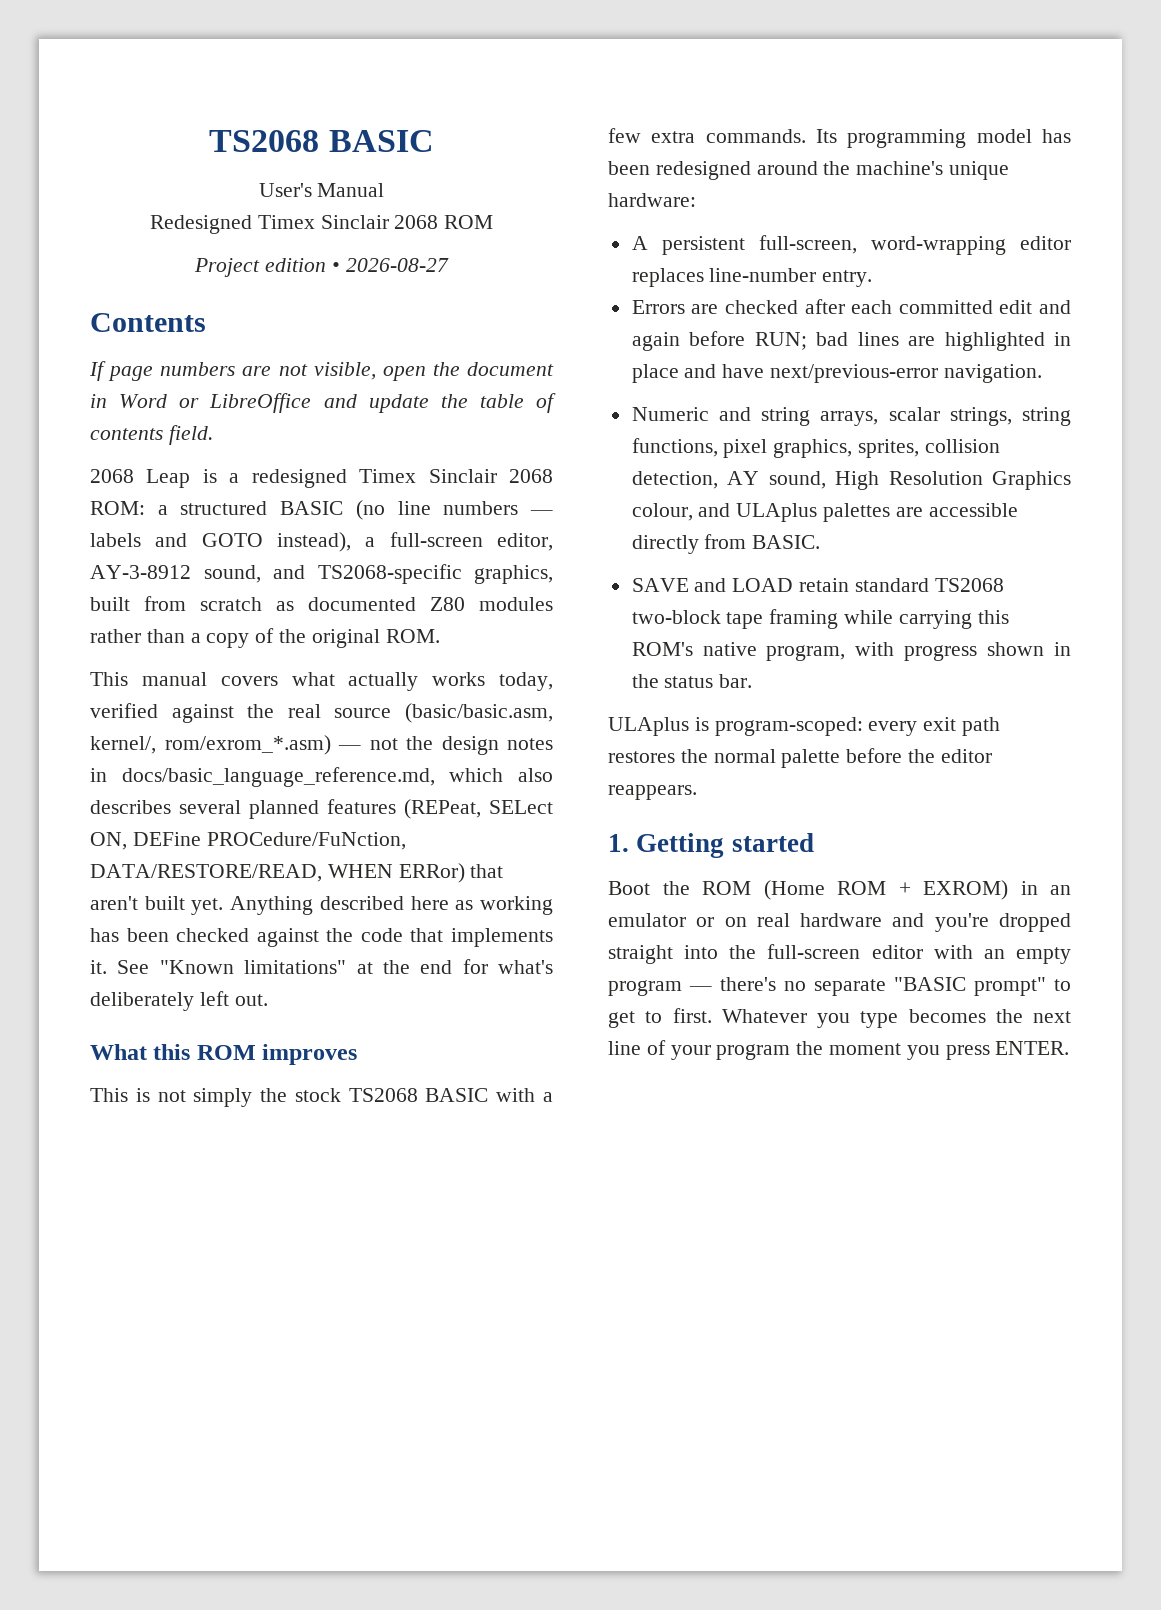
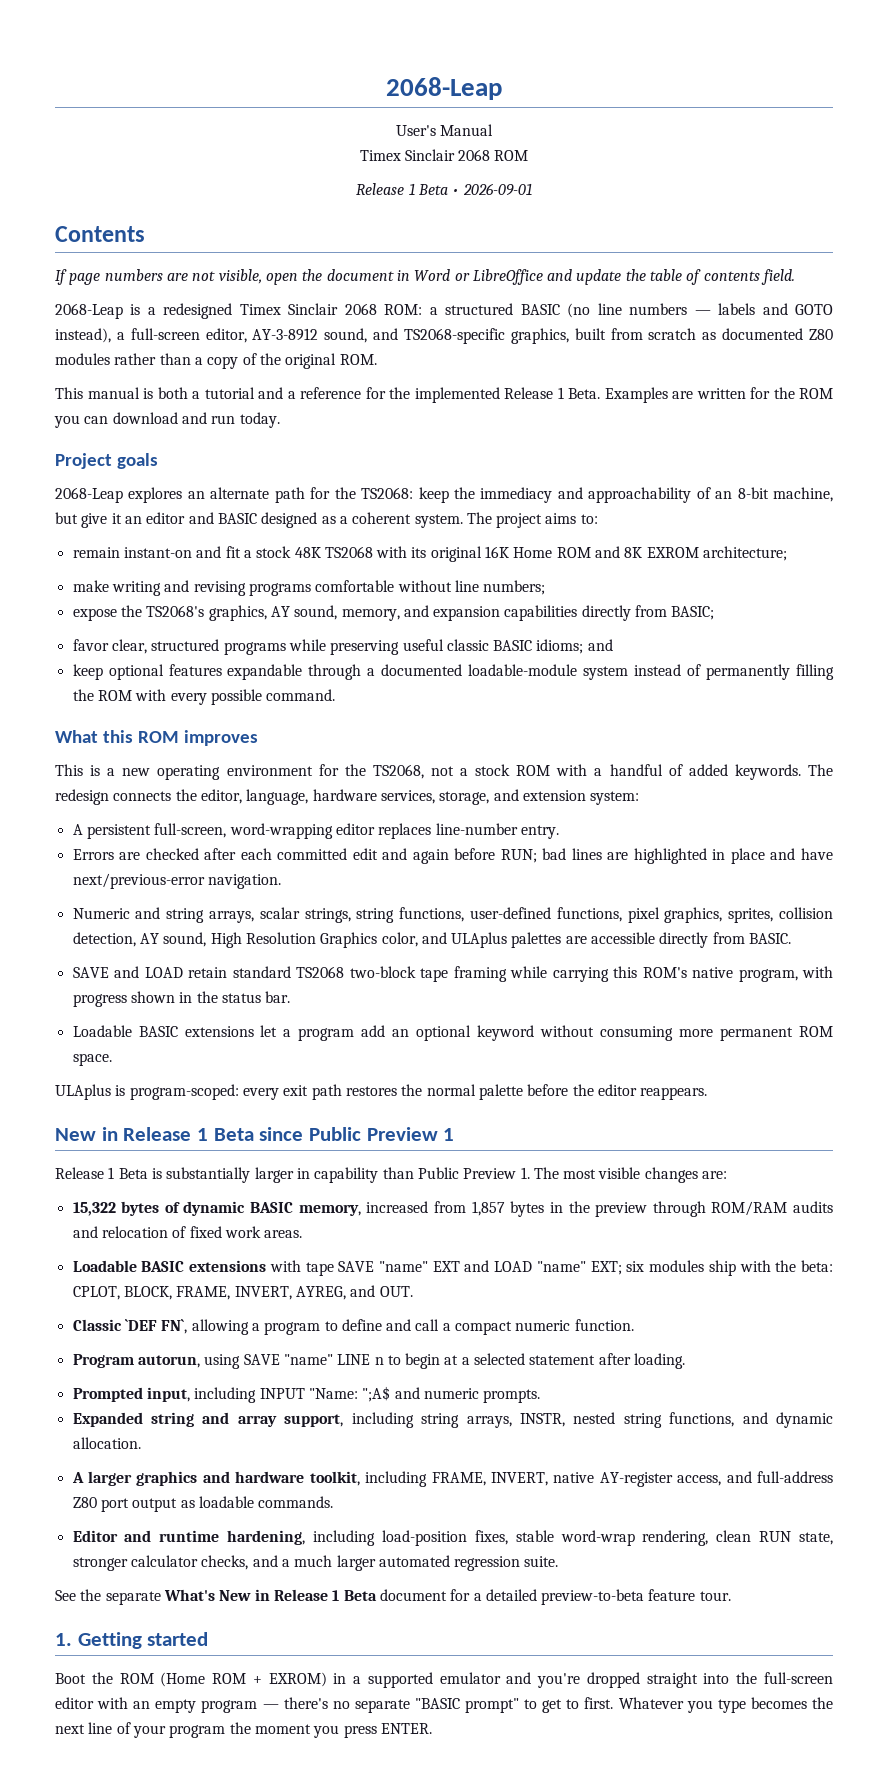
[209,130,434,152] TS2068 BASIC -> [386,77,502,100] 2068-Leap
[149,215,252,234] Redesigned -> (494, 130) none
[194,258,449,277] Project edition • 2026-08-27 -> [356,183,532,196] Release 1 Beta • 2026-09-01
[90,469,191,488] 2068 Leap -> [55,303,123,319] 2068-Leap
[220,672,553,691] [90,703,553,723] [90,735,553,755] [90,767,553,787] [90,799,553,819] [90,832,406,850] [90,863,504,883] [90,896,553,915] [90,928,553,947] [90,959,553,974] [90,991,268,1011] covers what actually works today, verified against the real source (basic/basic.asm, kernel/, rom/exrom_*.asm) — not the design notes in docs/basic_language_reference.md, which also describes several planned features (REPeat, SELect ON, DEFine PROCedure/FuNction, DATA/RESTORE/READ, WHEN ERRor) that aren't built yet. Anything described here as working has been checked against the code that implements it. See "Known limitations" at the end for what's deliberately left out. -> [143,387,833,403] [54,412,280,428] [55,453,158,469] [55,487,833,503] [55,512,598,528] [72,546,788,562] [72,580,546,596] [72,605,715,621] [72,639,613,655] [72,664,835,680] [72,689,336,705] is both a tutorial and a reference for the implemented Release 1 Beta. Examples are written for the ROM you can download and run today. // Project goals // 2068-Leap explores an alternate path for the TS2068: keep the immediacy and approachability of an 8-bit machine, but give it an editor and BASIC designed as a coherent system. The project aims to: // remain instant-on and fit a stock 48K TS2068 with its original 16K Home ROM and 8K EXROM architecture; // make writing and revising programs comfortable without line numbers; // expose the TS2068's graphics, AY sound, memory, and expansion capabilities directly from BASIC; // favor clear, structured programs while preserving useful classic BASIC idioms; and // keep optional features expandable through a documented loadable-module system instead of permanently filling the ROM with every possible command.
[157,1088,553,1107] [608,128,1071,148] [608,161,1010,180] [608,193,696,207] not simply the stock TS2068 BASIC with a few extra commands. Its programming model has been redesigned around the machine's unique hardware: -> [107,764,834,780] [55,789,640,805] a new operating environment for the TS2068, not a stock ROM with a handful of added keywords. The redesign connects the editor, language, hardware services, storage, and extension system:
(718, 447) none -> [470,907,622,922] user-defined functions,
[631,503,693,521] colour, -> [381,932,418,947] color,
(753, 681) none -> [72,1025,833,1041] [72,1053,112,1066] // Loadable BASIC extensions let a program add an optional keyword without consuming more permanent ROM space.
(697, 792) none -> [55,1127,455,1141] [55,1167,728,1183] [72,1201,833,1217] [72,1226,303,1238] [72,1260,834,1276] [72,1285,413,1300] [72,1319,634,1335] [72,1353,686,1369] [72,1386,541,1403] [72,1412,833,1428] [72,1437,141,1449] [71,1471,833,1487] [72,1496,334,1512] [72,1530,833,1546] [72,1555,559,1571] [55,1589,731,1605] // New in Release 1 Beta since Public Preview 1 // Release 1 Beta is substantially larger in capability than Public Preview 1. The most visible changes are: // 15,322 bytes of dynamic BASIC memory, increased from 1,857 bytes in the preview through ROM/RAM audits and relocation of fixed work areas. // Loadable BASIC extensions with tape SAVE "name" EXT and LOAD "name" EXT; six modules ship with the beta: CPLOT, BLOCK, FRAME, INVERT, AYREG, and OUT. // Classic `DEF FN`, allowing a program to define and call a compact numeric function. // Program autorun, using SAVE "name" LINE n to begin at a selected statement after loading. // Prompted input, including INPUT "Name: ";A$ and numeric prompts. // Expanded string and array support, including string arrays, INSTR, nested string functions, and dynamic allocation. // A larger graphics and hardware toolkit, including FRAME, INVERT, native AY-register access, and full-address Z80 port output as loadable commands. // Editor and runtime hardening, including load-position fixes, stable word-wrap rendering, clean RUN state, stronger calculator checks, and a much larger automated regression suite. // See the separate What's New in Release 1 Beta document for a detailed preview-to-beta feature tour.
[1050,885,1071,895] [608,913,883,927] an emulator or on real hardware -> [353,1672,501,1688] a supported emulator

